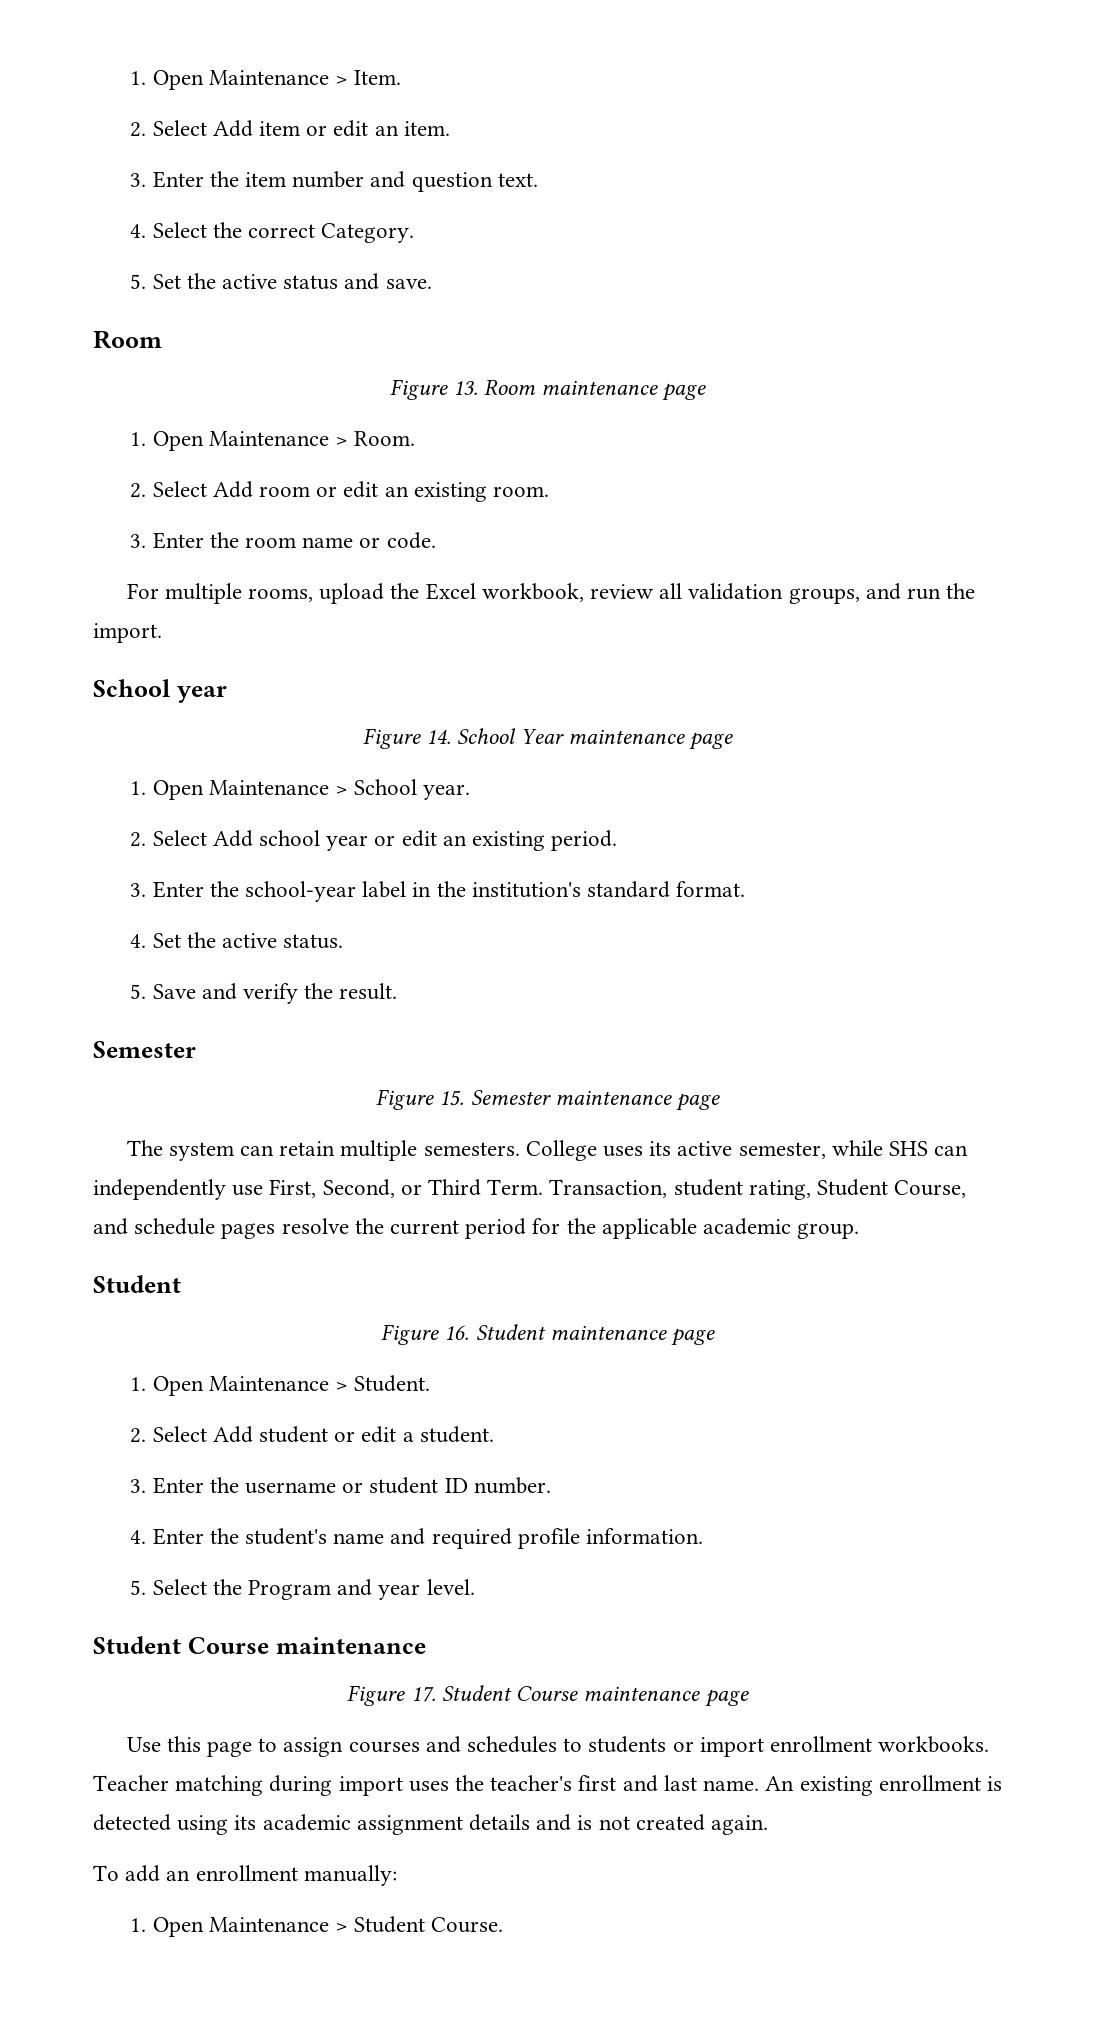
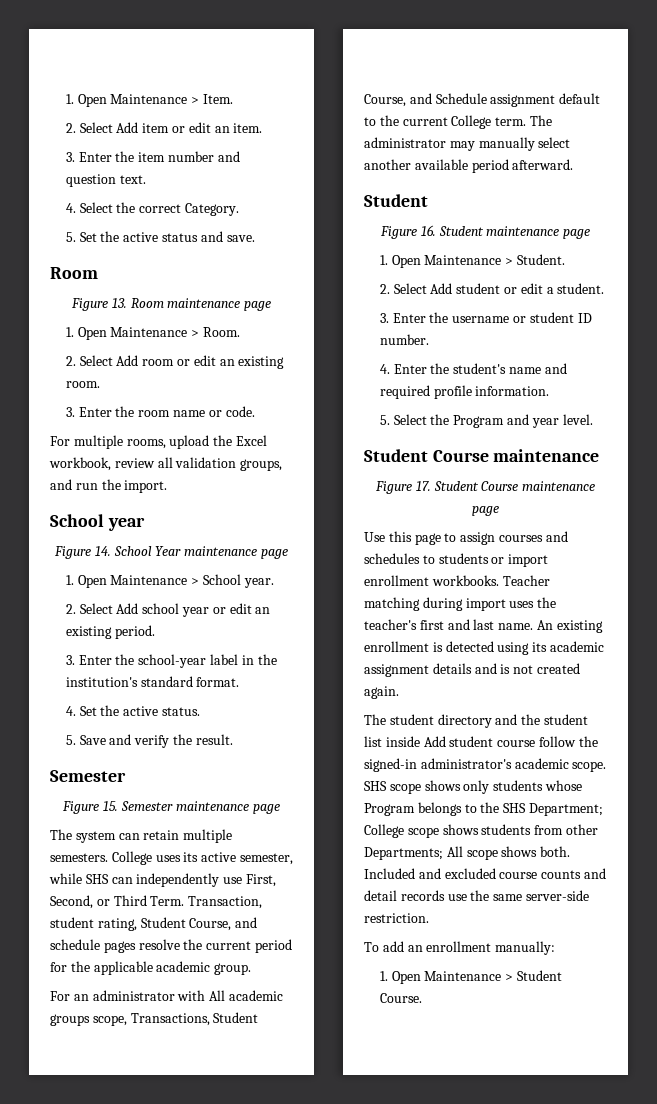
(860, 1231) none -> [50,990,283,1001] [50,1012,259,1026] [364,93,601,107] [364,115,552,129] [364,137,571,151] [364,159,574,173] // For an administrator with All academic groups scope, Transactions, Student Course, and Schedule assignment default to the current College term. The administrator may manually select another available period afterward.
(769, 1825) none -> [364,714,588,728] [364,736,598,747] [364,758,607,772] [364,780,582,794] [364,802,603,816] [364,824,598,838] [364,846,571,860] [364,868,606,879] [364,890,589,901] [364,913,429,923] // The student directory and the student list inside Add student course follow the signed-in administrator's academic scope. SHS scope shows only students whose Program belongs to the SHS Department; College scope shows students from other Departments; All scope shows both. Included and excluded course counts and detail records use the same server-side restriction.

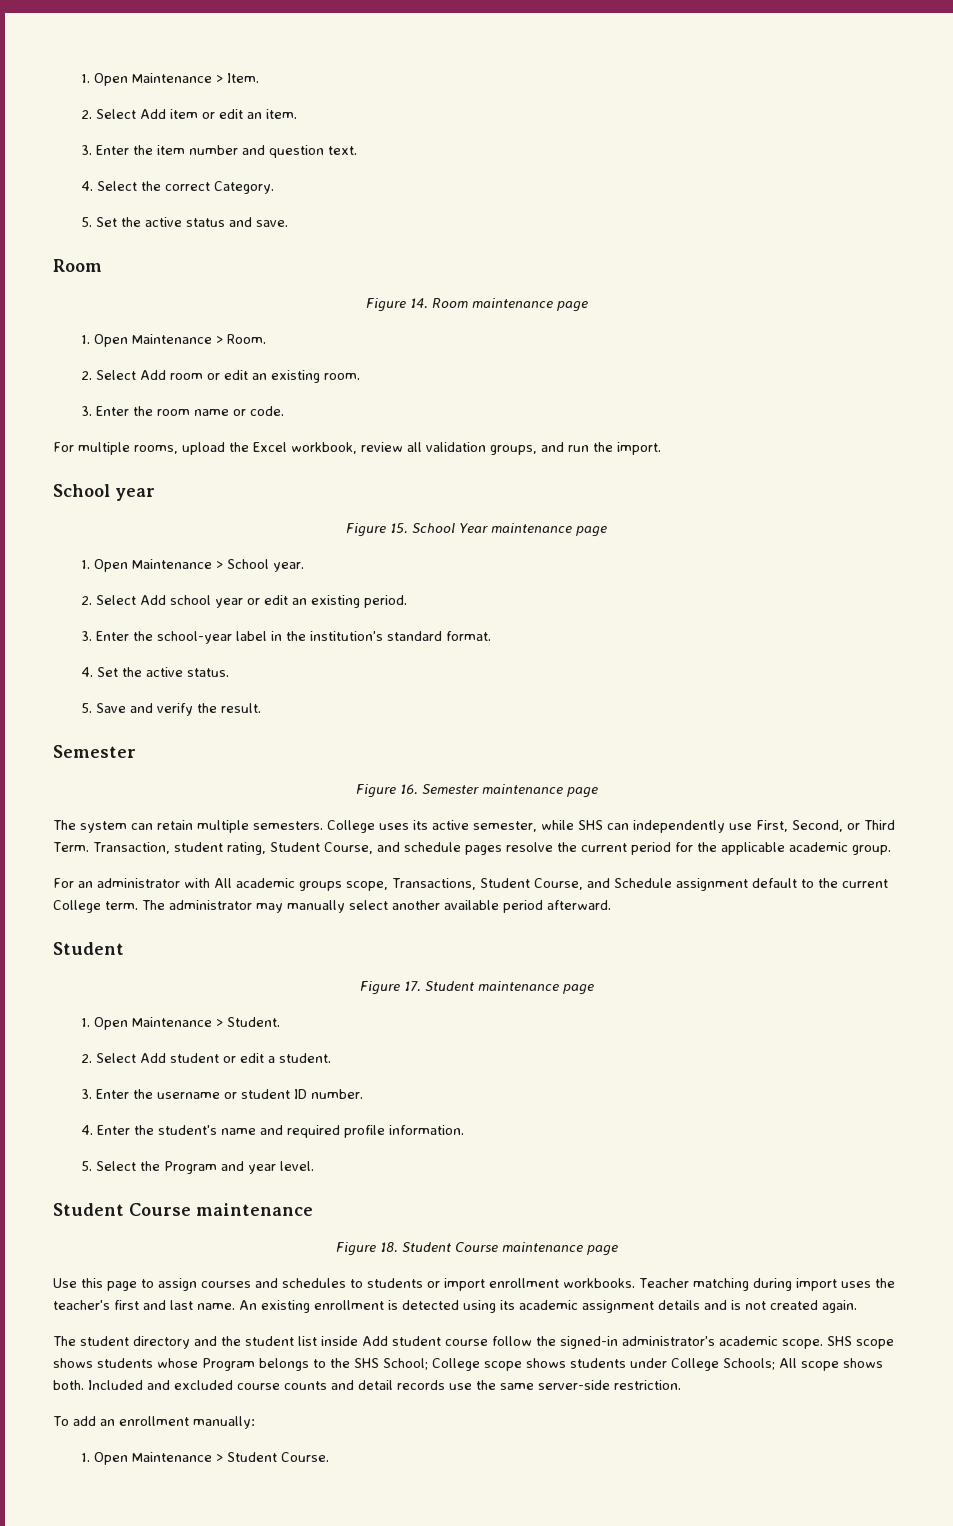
[111,298,127,308] 13. -> [409,298,428,309] 14.
[94,546,111,556] 14. -> [390,523,409,534] 15.
[103,801,119,811] 15. -> [399,784,418,795] 16.
[420,225,436,236] 16. -> [403,981,421,992] 17.
[415,481,431,491] 17. -> [379,1242,398,1253] 18.
[463,780,490,794] only -> (93, 1363) none
[528,803,603,816] Department; -> [383,1358,428,1370] School;
[534,824,598,835] [364,847,443,860] from other Departments; -> [630,1358,775,1371] under College Schools;

